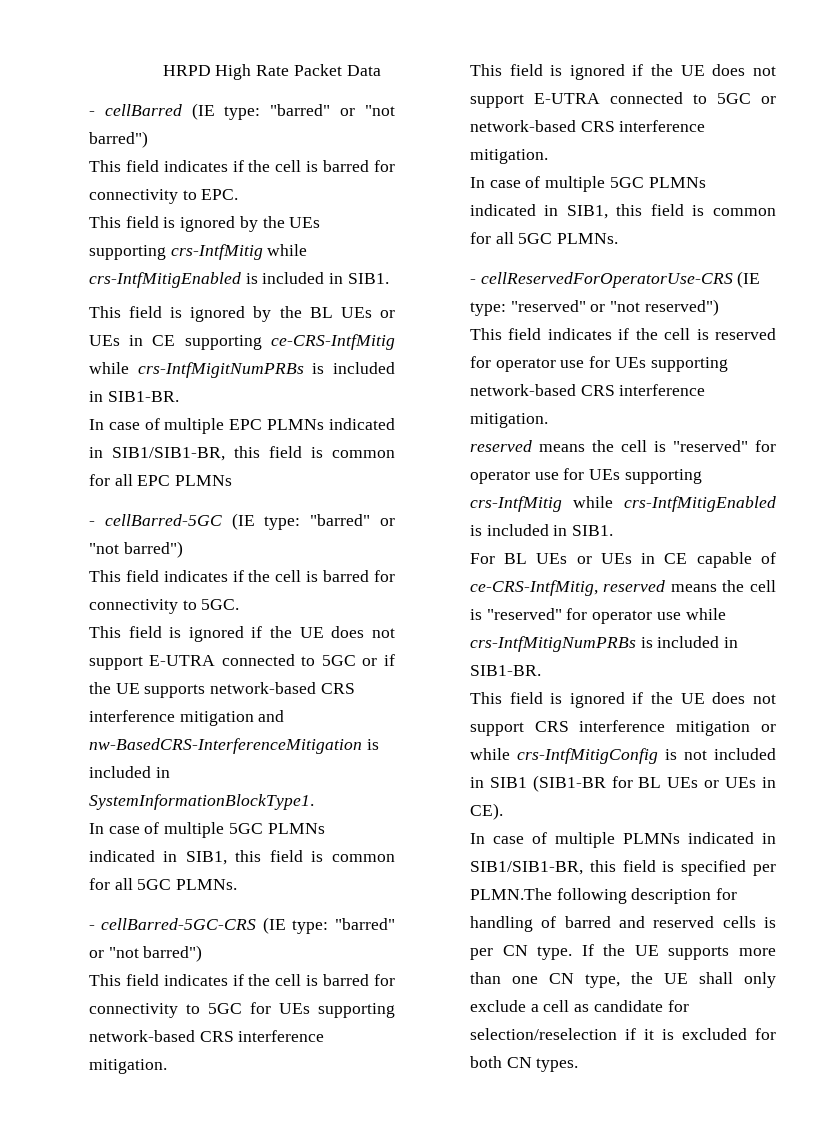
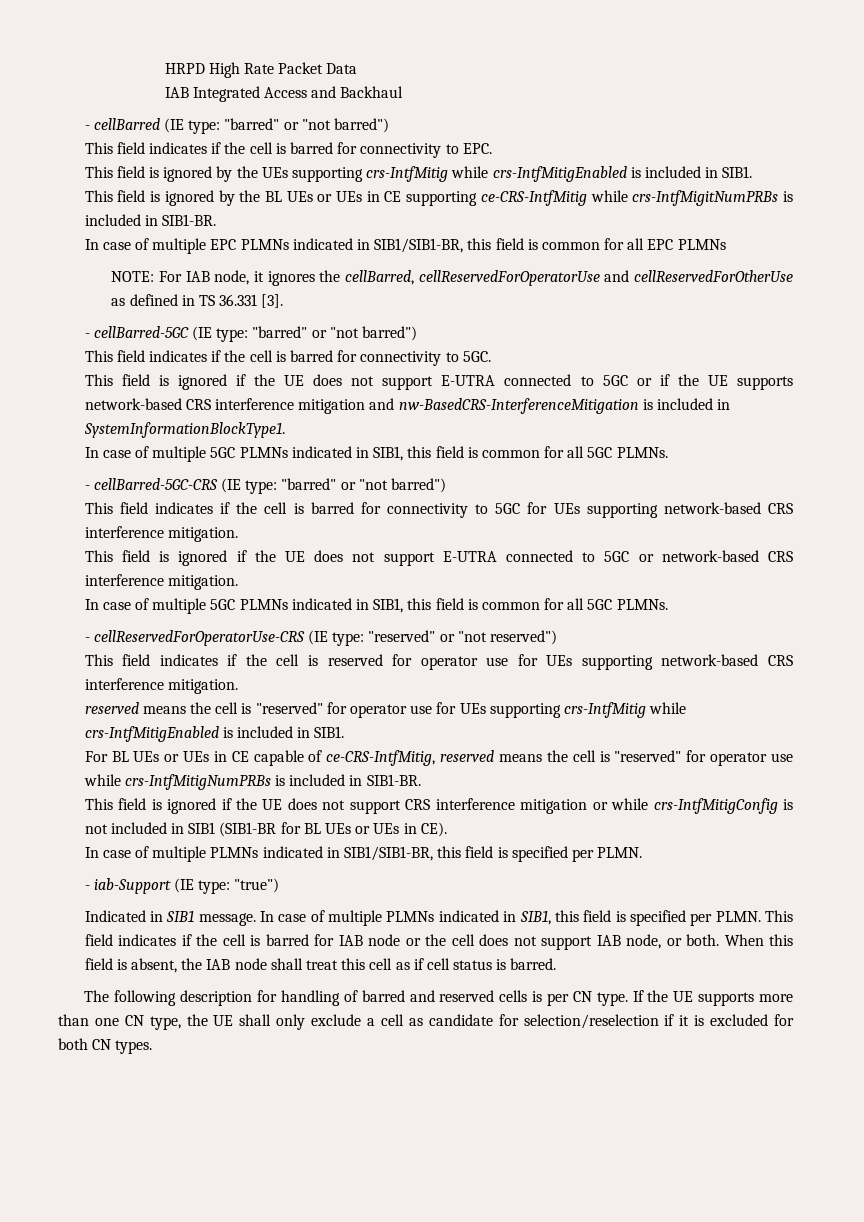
(381, 70) none -> [164,86,404,102] // IAB Integrated Access and Backhaul
(233, 480) none -> [111,270,793,286] [111,294,284,308] // NOTE: For IAB node, it ignores the cellBarred, cellReservedForOperatorUse and cellReservedForOtherUse as defined in TS 36.331 [3].
[469,888,552,900] PLMN.The -> [597,847,643,858] [84,878,280,894] [84,910,793,926] [84,934,793,950] [84,958,557,973] [84,990,110,1002] PLMN. // - iab-Support (IE type: "true") // Indicated in SIB1 message. In case of multiple PLMNs indicated in SIB1, this field is specified per PLMN. This field indicates if the cell is barred for IAB node or the cell does not support IAB node, or both. When this field is absent, the IAB node shall treat this cell as if cell status is barred. // The

